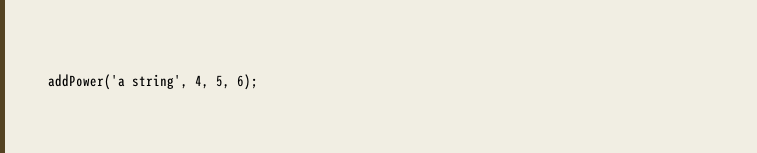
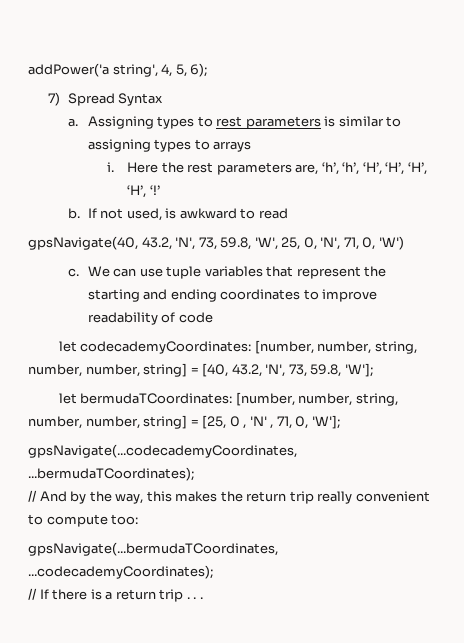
(258, 82) none -> [47,92,164,106] [67,116,402,129] [87,139,252,152] [107,162,427,175] [127,185,160,198] [67,208,288,221] [28,236,404,250] [67,266,387,279] [87,289,378,302] [87,312,213,325] [58,340,417,354] [28,363,373,377] [58,392,398,406] [28,415,340,429] [28,444,297,458] [28,467,194,481] [28,490,430,504] [28,514,139,527] [28,542,278,556] [28,565,213,579] [28,588,203,602] // 7) Spread Syntax // a. Assigning types to rest parameters is similar to assigning types to arrays // i. Here the rest parameters are, ‘h’, ‘h’, ‘H’, ‘H’, ‘H’, ‘H’, ‘!’ // b. If not used, is awkward to read // gpsNavigate(40, 43.2, 'N', 73, 59.8, 'W', 25, 0, 'N', 71, 0, 'W') // c. We can use tuple variables that represent the starting and ending coordinates to improve readability of code // let codecademyCoordinates: [number, number, string, number, number, string] = [40, 43.2, 'N', 73, 59.8, 'W']; // let bermudaTCoordinates: [number, number, string, number, number, string] = [25, 0 , 'N' , 71, 0, 'W']; // gpsNavigate(...codecademyCoordinates, ...bermudaTCoordinates); // // And by the way, this makes the return trip really convenient to compute too: // gpsNavigate(...bermudaTCoordinates, ...codecademyCoordinates); // // If there is a return trip . . .

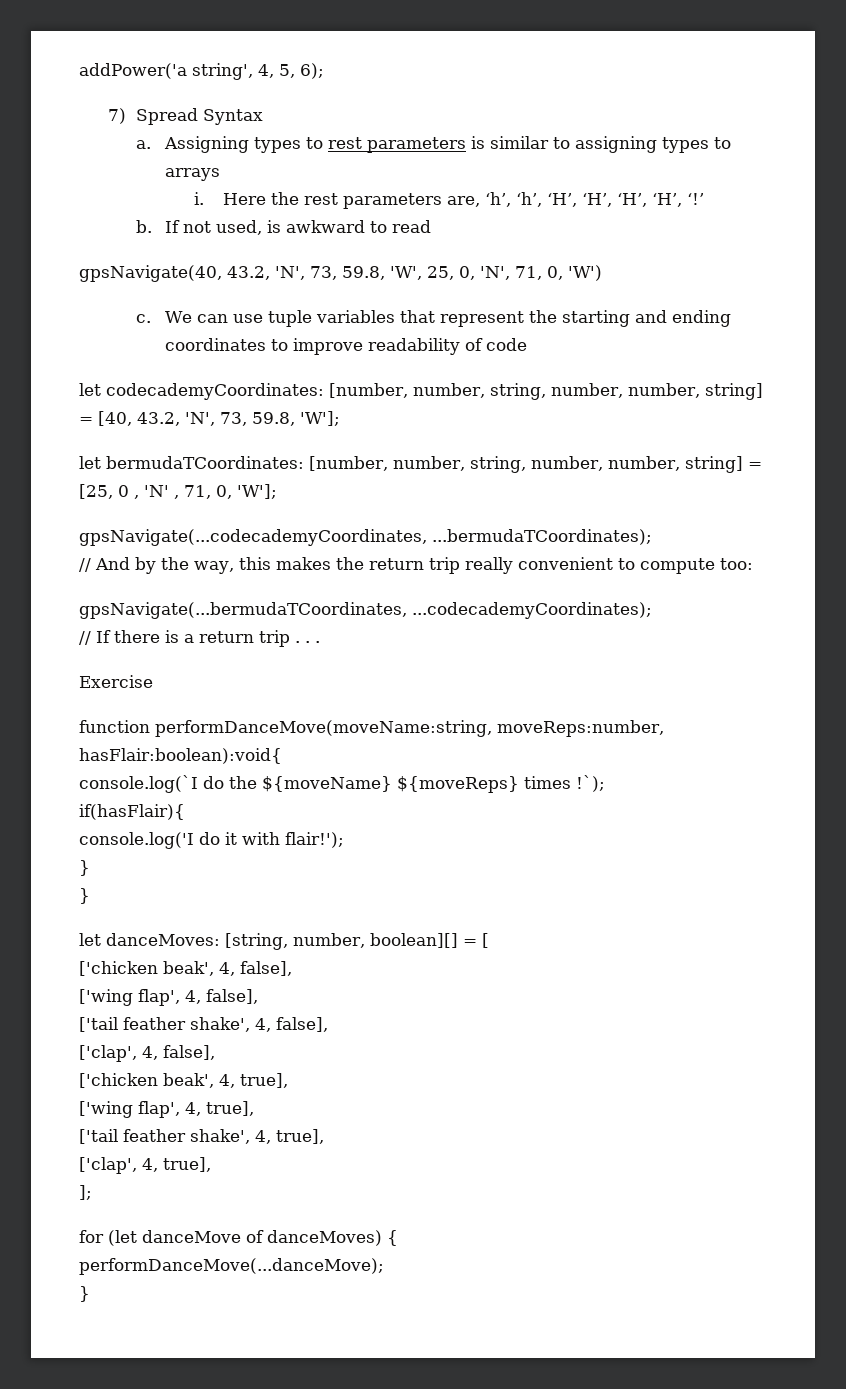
(203, 598) none -> [79,675,153,688] [79,720,664,737] [79,748,282,764] [79,775,605,793] [79,804,185,820] [79,832,344,849] [79,860,90,876] [79,888,90,904] [79,933,489,950] [79,961,292,976] [79,989,258,1006] [79,1017,328,1032] [79,1045,215,1062] [79,1073,288,1088] [79,1101,254,1118] [79,1129,324,1144] [79,1157,211,1174] [79,1185,92,1200] [79,1230,398,1246] [79,1258,384,1275] [79,1286,90,1302] // Exercise // function performDanceMove(moveName:string, moveReps:number, hasFlair:boolean):void{ // console.log(`I do the ${moveName} ${moveReps} times !`); // if(hasFlair){ // console.log('I do it with flair!'); // } // } // let danceMoves: [string, number, boolean][] = [ // ['chicken beak', 4, false], // ['wing flap', 4, false], // ['tail feather shake', 4, false], // ['clap', 4, false], // ['chicken beak', 4, true], // ['wing flap', 4, true], // ['tail feather shake', 4, true], // ['clap', 4, true], // ]; // for (let danceMove of danceMoves) { // performDanceMove(...danceMove); // }

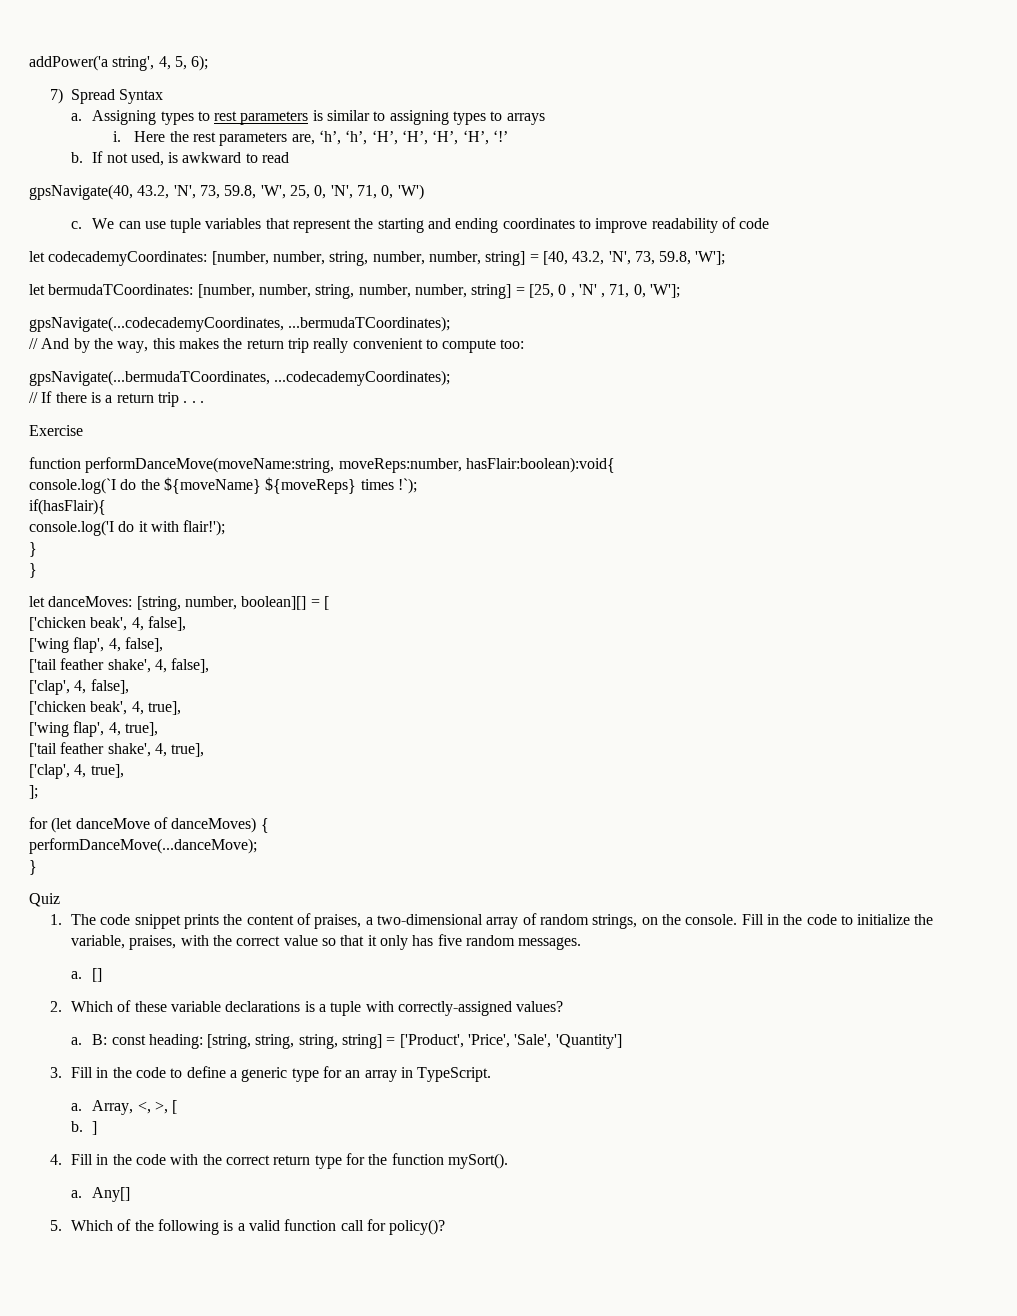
(90, 1294) none -> [29,893,60,907] [50,913,934,929] [71,934,582,950] [71,968,103,982] [50,1000,564,1016] [71,1034,622,1049] [50,1066,492,1082] [71,1100,178,1115] [71,1121,98,1135] [50,1153,508,1169] [71,1187,131,1202] [50,1219,446,1235] // Quiz // 1. The code snippet prints the content of praises, a two-dimensional array of random strings, on the console. Fill in the code to initialize the variable, praises, with the correct value so that it only has five random messages. // a. [] // 2. Which of these variable declarations is a tuple with correctly-assigned values? // a. B: const heading: [string, string, string, string] = ['Product', 'Price', 'Sale', 'Quantity'] // 3. Fill in the code to define a generic type for an array in TypeScript. // a. Array, <, >, [ // b. ] // 4. Fill in the code with the correct return type for the function mySort(). // a. Any[] // 5. Which of the following is a valid function call for policy()?

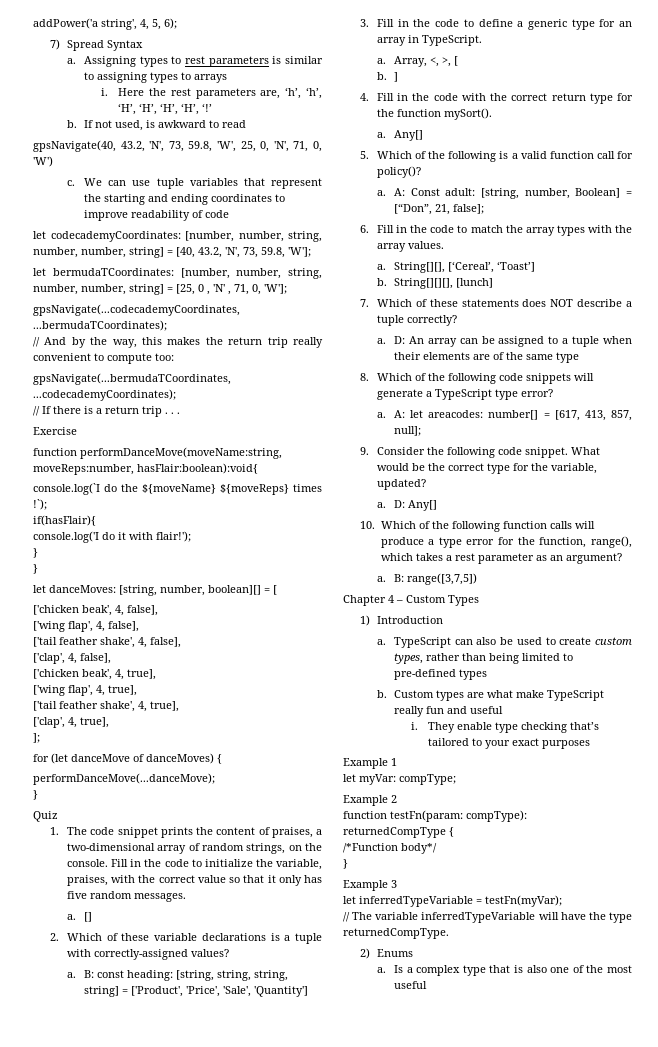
(446, 1227) none -> [377,188,632,199] [394,203,485,215] [360,225,632,236] [377,241,445,252] [377,261,536,273] [377,278,494,289] [360,299,632,307] [377,315,458,326] [377,336,632,347] [394,352,580,363] [360,373,595,384] [377,389,554,400] [377,410,632,421] [394,426,422,436] [360,447,601,458] [377,463,598,474] [377,479,427,490] [377,500,438,511] [360,521,595,532] [380,536,632,548] [380,553,622,564] [377,573,478,585] [343,595,479,606] [360,615,444,626] [377,637,632,648] [394,653,574,664] [394,669,488,680] [377,690,605,701] [394,706,504,717] [411,722,600,733] [428,738,591,749] [343,758,397,769] [343,774,456,785] [343,795,397,806] [343,810,527,822] [343,827,454,838] [343,843,437,854] [343,859,348,869] [343,880,397,891] [343,895,562,907] [343,912,632,923] [343,928,449,939] [360,948,414,959] [377,965,632,976] [394,981,428,989] // a. A: Const adult: [string, number, Boolean] = [“Don”, 21, false]; // 6. Fill in the code to match the array types with the array values. // a. String[][], [‘Cereal’, ‘Toast’] // b. String[][][], [lunch] // 7. Which of these statements does NOT describe a tuple correctly? // a. D: An array can be assigned to a tuple when their elements are of the same type // 8. Which of the following code snippets will generate a TypeScript type error? // a. A: let areacodes: number[] = [617, 413, 857, null]; // 9. Consider the following code snippet. What would be the correct type for the variable, updated? // a. D: Any[] // 10. Which of the following function calls will produce a type error for the function, range(), which takes a rest parameter as an argument? // a. B: range([3,7,5]) // Chapter 4 – Custom Types // 1) Introduction // a. TypeScript can also be used to create custom types, rather than being limited to pre-defined types // b. Custom types are what make TypeScript really fun and useful // i. They enable type checking that’s tailored to your exact purposes // Example 1 // let myVar: compType; // Example 2 // function testFn(param: compType): returnedCompType { // /*Function body*/ // } // Example 3 // let inferredTypeVariable = testFn(myVar); // // The variable inferredTypeVariable will have the type returnedCompType. // 2) Enums // a. Is a complex type that is also one of the most useful

